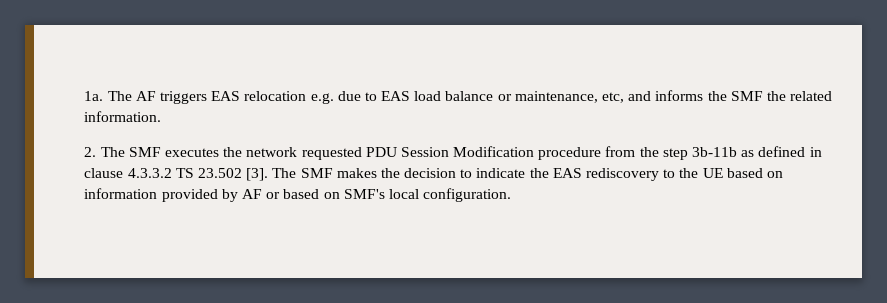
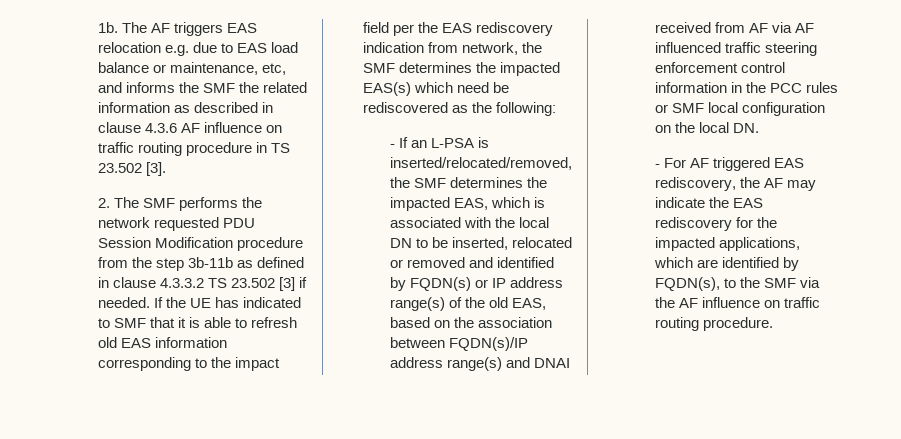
[84,91,104,101] 1a. -> [97,22,118,33] 1b.
[84,111,162,122] information. -> [97,102,274,113] [97,122,283,133] [97,142,291,156] [97,162,166,176] information as described in clause 4.3.6 AF influence on traffic routing procedure in TS 23.502 [3].
[165,148,220,157] executes -> [179,197,239,211] performs
[246,168,783,181] [84,188,512,202] [3]. The SMF makes the decision to indicate the EAS rediscovery to the UE based on information provided by AF or based on SMF's local configuration. -> [279,277,308,291] [97,297,302,308] [97,317,298,328] [97,337,227,348] [97,357,281,371] [362,22,554,36] [362,42,543,55] [362,62,561,76] [362,82,510,96] [362,102,557,116] [389,137,489,148] [389,157,572,170] [389,177,547,188] [389,197,545,211] [389,217,549,228] [389,237,572,250] [389,257,554,268] [389,277,563,291] [389,297,546,311] [389,317,552,328] [389,337,528,351] [389,357,570,371] [654,22,814,33] [654,42,817,56] [654,62,785,73] [654,82,838,93] [654,102,825,116] [654,122,759,133] [654,157,804,171] [654,177,816,191] [654,197,763,208] [654,217,777,231] [654,237,800,251] [653,257,799,271] [654,277,820,291] [654,297,820,308] [654,317,773,331] [3] if needed. If the UE has indicated to SMF that it is able to refresh old EAS information corresponding to the impact field per the EAS rediscovery indication from network, the SMF determines the impacted EAS(s) which need be rediscovered as the following: // - If an L-PSA is inserted/relocated/removed, the SMF determines the impacted EAS, which is associated with the local DN to be inserted, relocated or removed and identified by FQDN(s) or IP address range(s) of the old EAS, based on the association between FQDN(s)/IP address range(s) and DNAI received from AF via AF influenced traffic steering enforcement control information in the PCC rules or SMF local configuration on the local DN. // - For AF triggered EAS rediscovery, the AF may indicate the EAS rediscovery for the impacted applications, which are identified by FQDN(s), to the SMF via the AF influence on traffic routing procedure.

